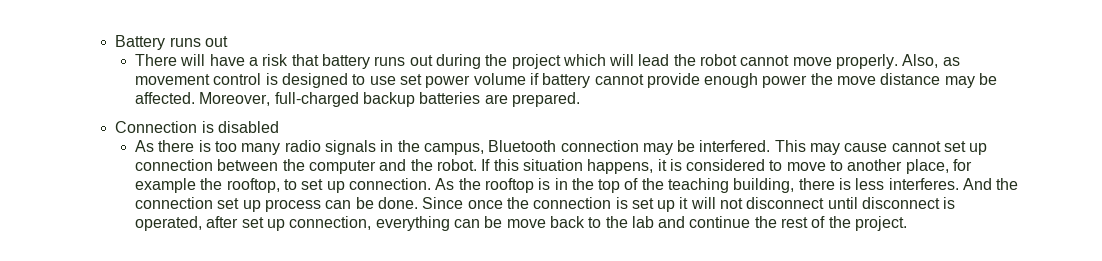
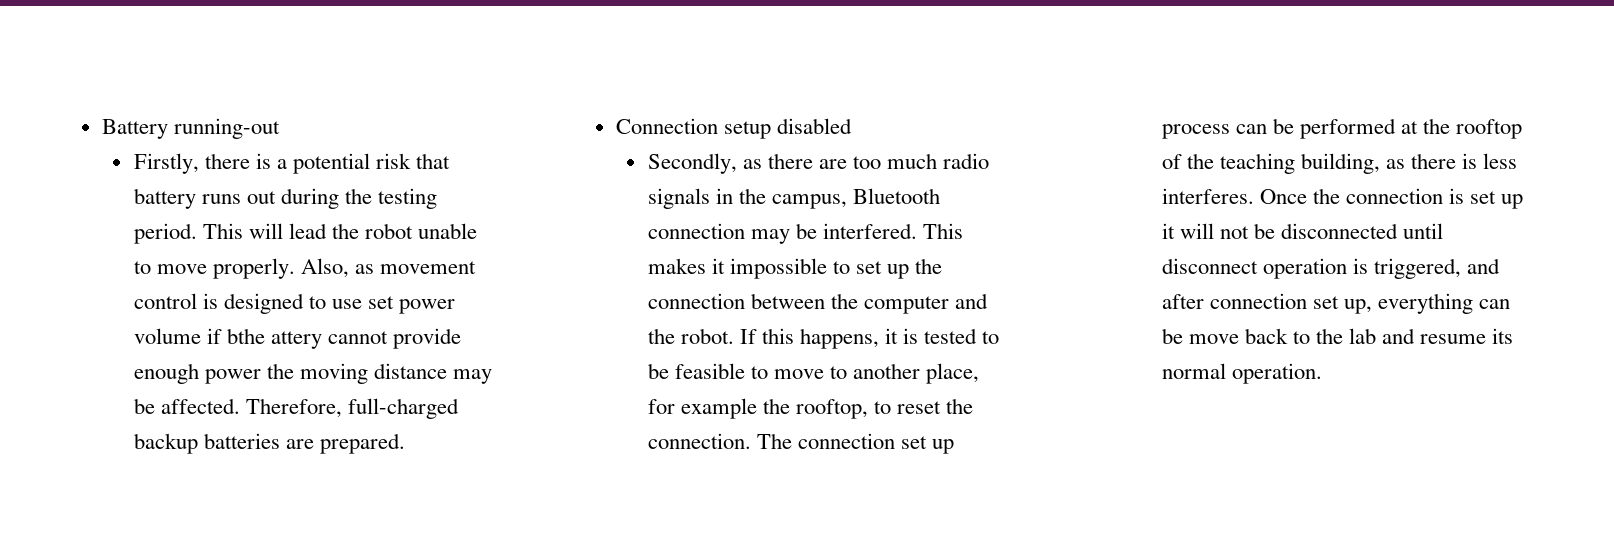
[169,36,228,47] [134,54,258,66] runs out // There will have a -> [174,118,281,139] [133,153,371,174] running-out // Firstly, there is a potential
[511,54,606,69] project which -> [378,188,438,209] [133,223,243,244] testing period. This
[740,55,790,66] cannot -> [418,223,478,239] [133,261,151,274] unable to
[542,73,591,88] battery -> [226,328,322,349] bthe attery
[837,76,877,85] move -> [299,363,368,384] moving
[199,92,271,106] Moreover, -> [245,398,342,418] Therefore,
[201,121,214,133] is -> [724,121,772,139] setup
[134,140,281,155] As there is too many -> [647,153,938,174] Secondly, as there are too much
[810,141,988,155] may cause cannot set up -> [647,258,943,279] makes it impossible to set up the
[522,159,583,171] situation -> (794, 336) none
[686,159,766,171] considered -> [924,328,1000,344] [647,363,745,379] tested to be feasible
[301,178,1019,193] set up connection. As the rooftop is in the top of the teaching building, there is less interferes. And the -> [897,398,974,414] [647,433,792,449] reset the connection. The
[377,197,503,209] done. Since once -> [1299,118,1523,139] [1161,153,1518,174] [1161,188,1307,204] performed at the rooftop of the teaching building, as there is less interferes. Once
[746,197,956,209] [134,216,372,231] disconnect until disconnect is operated, after set up connection, -> [1253,223,1444,239] [1161,258,1501,279] [1161,293,1372,314] be disconnected until disconnect operation is triggered, and after connection set up,
[689,216,908,231] continue the rest of the project. -> [1420,328,1514,344] [1161,363,1322,384] resume its normal operation.

